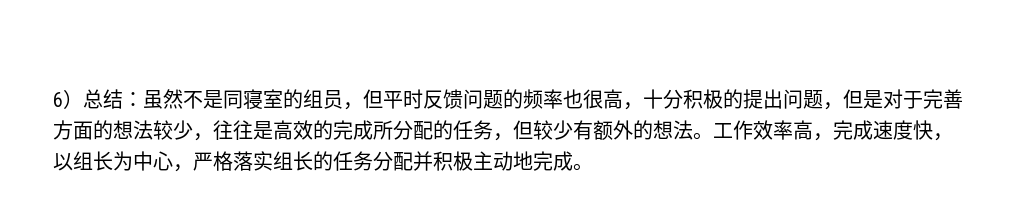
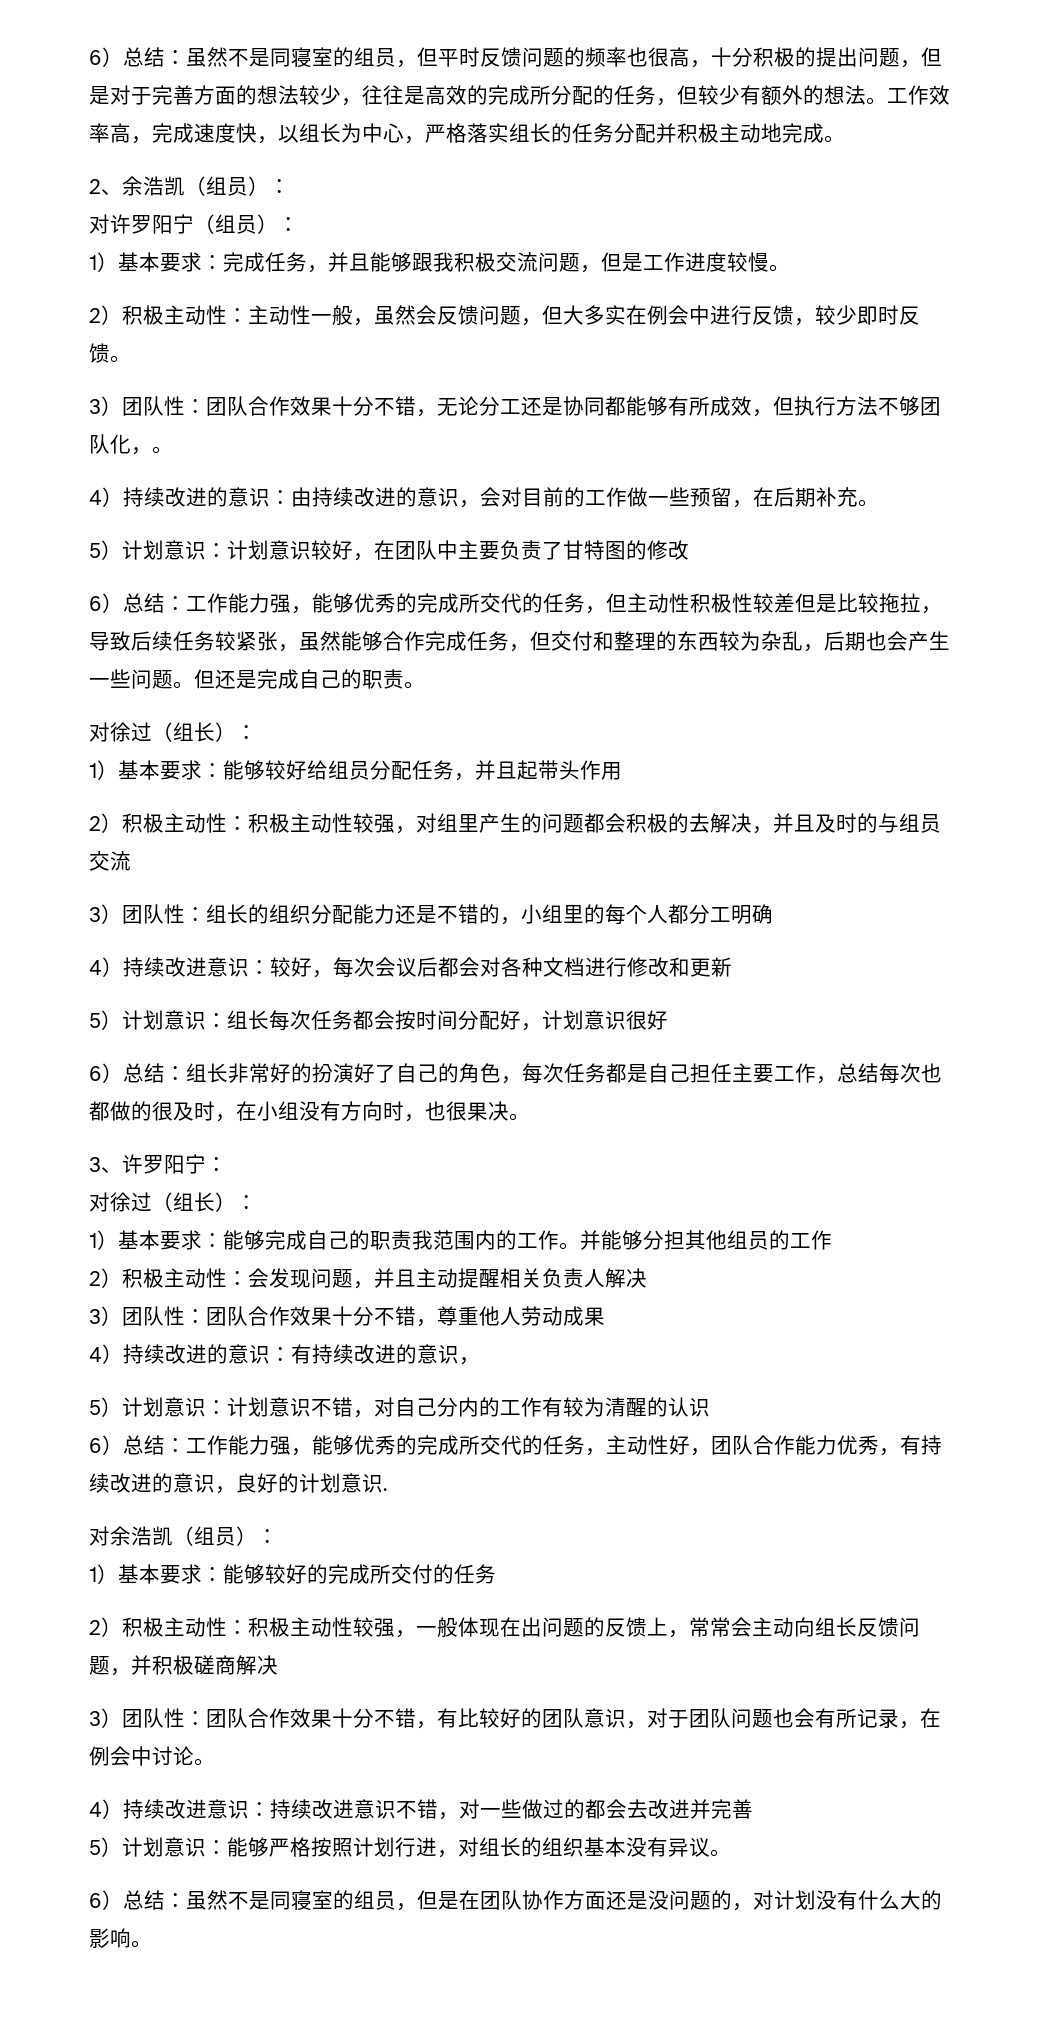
(593, 167) none -> [89,176,290,196] [89,214,299,234] [89,252,790,273] [89,305,920,326] [89,343,131,363] [89,396,941,417] [89,434,173,455] [89,487,879,508] [89,540,689,561] [89,593,942,614] [89,631,950,652] [89,669,425,689] [89,722,257,742] [89,760,622,781] [89,813,941,834] [89,851,131,871] [89,904,773,925] [89,957,732,978] [89,1010,668,1031] [89,1063,942,1084] [89,1101,530,1122] [89,1154,227,1174] [89,1192,257,1212] [89,1230,832,1250] [89,1268,647,1289] [89,1306,605,1327] [89,1344,480,1365] [89,1397,710,1418] [89,1435,942,1456] [89,1473,387,1494] [89,1526,278,1546] [89,1564,496,1584] [89,1617,920,1638] [89,1655,278,1676] [89,1708,941,1729] [89,1746,215,1766] [89,1799,753,1820] [89,1837,731,1858] [89,1890,942,1911] [89,1928,152,1948] // 2、余浩凯（组员）： // 对许罗阳宁（组员）： // 1）基本要求：完成任务，并且能够跟我积极交流问题，但是工作进度较慢。 // 2）积极主动性：主动性一般，虽然会反馈问题，但大多实在例会中进行反馈，较少即时反馈。 // 3）团队性：团队合作效果十分不错，无论分工还是协同都能够有所成效，但执行方法不够团队化，。 // 4）持续改进的意识：由持续改进的意识，会对目前的工作做一些预留，在后期补充。 // 5）计划意识：计划意识较好，在团队中主要负责了甘特图的修改 // 6）总结：工作能力强，能够优秀的完成所交代的任务，但主动性积极性较差但是比较拖拉，导致后续任务较紧张，虽然能够合作完成任务，但交付和整理的东西较为杂乱，后期也会产生一些问题。但还是完成自己的职责。 // 对徐过（组长）： // 1）基本要求：能够较好给组员分配任务，并且起带头作用 // 2）积极主动性：积极主动性较强，对组里产生的问题都会积极的去解决，并且及时的与组员交流 // 3）团队性：组长的组织分配能力还是不错的，小组里的每个人都分工明确 // 4）持续改进意识：较好，每次会议后都会对各种文档进行修改和更新 // 5）计划意识：组长每次任务都会按时间分配好，计划意识很好 // 6）总结：组长非常好的扮演好了自己的角色，每次任务都是自己担任主要工作，总结每次也都做的很及时，在小组没有方向时，也很果决。 // 3、许罗阳宁： // 对徐过（组长）： // 1）基本要求：能够完成自己的职责我范围内的工作。并能够分担其他组员的工作 // 2）积极主动性：会发现问题，并且主动提醒相关负责人解决 // 3）团队性：团队合作效果十分不错，尊重他人劳动成果 // 4）持续改进的意识：有持续改进的意识， // 5）计划意识：计划意识不错，对自己分内的工作有较为清醒的认识 // 6）总结：工作能力强，能够优秀的完成所交代的任务，主动性好，团队合作能力优秀，有持续改进的意识，良好的计划意识. // 对余浩凯（组员）： // 1）基本要求：能够较好的完成所交付的任务 // 2）积极主动性：积极主动性较强，一般体现在出问题的反馈上，常常会主动向组长反馈问题，并积极磋商解决 // 3）团队性：团队合作效果十分不错，有比较好的团队意识，对于团队问题也会有所记录，在例会中讨论。 // 4）持续改进意识：持续改进意识不错，对一些做过的都会去改进并完善 // 5）计划意识：能够严格按照计划行进，对组长的组织基本没有异议。 // 6）总结：虽然不是同寝室的组员，但是在团队协作方面还是没问题的，对计划没有什么大的影响。

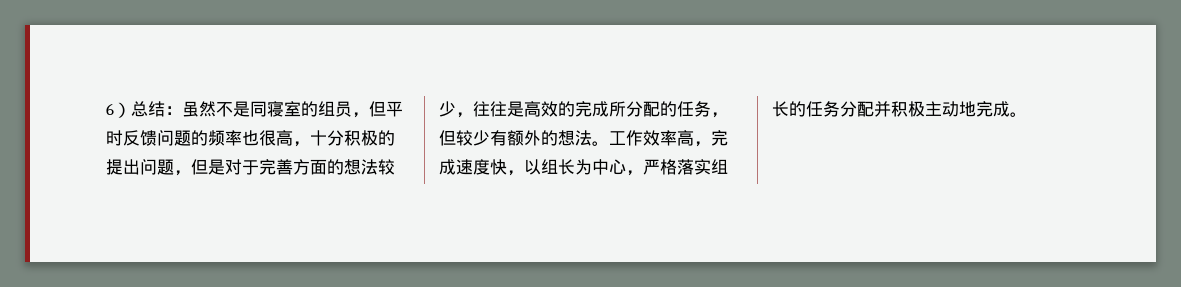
[89,176,290,196] [89,214,299,234] [89,252,790,273] [89,305,920,326] [89,343,131,363] [89,396,941,417] [89,434,173,455] [89,487,879,508] [89,540,689,561] [89,593,942,614] [89,631,950,652] [89,669,425,689] [89,722,257,742] [89,760,622,781] [89,813,941,834] [89,851,131,871] [89,904,773,925] [89,957,732,978] [89,1010,668,1031] [89,1063,942,1084] [89,1101,530,1122] [89,1154,227,1174] [89,1192,257,1212] [89,1230,832,1250] [89,1268,647,1289] [89,1306,605,1327] [89,1344,480,1365] [89,1397,710,1418] [89,1435,942,1456] [89,1473,387,1494] [89,1526,278,1546] [89,1564,496,1584] [89,1617,920,1638] [89,1655,278,1676] [89,1708,941,1729] [89,1746,215,1766] [89,1799,753,1820] [89,1837,731,1858] [89,1890,942,1911] [89,1928,152,1948] // 2、余浩凯（组员）： // 对许罗阳宁（组员）： // 1）基本要求：完成任务，并且能够跟我积极交流问题，但是工作进度较慢。 // 2）积极主动性：主动性一般，虽然会反馈问题，但大多实在例会中进行反馈，较少即时反馈。 // 3）团队性：团队合作效果十分不错，无论分工还是协同都能够有所成效，但执行方法不够团队化，。 // 4）持续改进的意识：由持续改进的意识，会对目前的工作做一些预留，在后期补充。 // 5）计划意识：计划意识较好，在团队中主要负责了甘特图的修改 // 6）总结：工作能力强，能够优秀的完成所交代的任务，但主动性积极性较差但是比较拖拉，导致后续任务较紧张，虽然能够合作完成任务，但交付和整理的东西较为杂乱，后期也会产生一些问题。但还是完成自己的职责。 // 对徐过（组长）： // 1）基本要求：能够较好给组员分配任务，并且起带头作用 // 2）积极主动性：积极主动性较强，对组里产生的问题都会积极的去解决，并且及时的与组员交流 // 3）团队性：组长的组织分配能力还是不错的，小组里的每个人都分工明确 // 4）持续改进意识：较好，每次会议后都会对各种文档进行修改和更新 // 5）计划意识：组长每次任务都会按时间分配好，计划意识很好 // 6）总结：组长非常好的扮演好了自己的角色，每次任务都是自己担任主要工作，总结每次也都做的很及时，在小组没有方向时，也很果决。 // 3、许罗阳宁： // 对徐过（组长）： // 1）基本要求：能够完成自己的职责我范围内的工作。并能够分担其他组员的工作 // 2）积极主动性：会发现问题，并且主动提醒相关负责人解决 // 3）团队性：团队合作效果十分不错，尊重他人劳动成果 // 4）持续改进的意识：有持续改进的意识， // 5）计划意识：计划意识不错，对自己分内的工作有较为清醒的认识 // 6）总结：工作能力强，能够优秀的完成所交代的任务，主动性好，团队合作能力优秀，有持续改进的意识，良好的计划意识. // 对余浩凯（组员）： // 1）基本要求：能够较好的完成所交付的任务 // 2）积极主动性：积极主动性较强，一般体现在出问题的反馈上，常常会主动向组长反馈问题，并积极磋商解决 // 3）团队性：团队合作效果十分不错，有比较好的团队意识，对于团队问题也会有所记录，在例会中讨论。 // 4）持续改进意识：持续改进意识不错，对一些做过的都会去改进并完善 // 5）计划意识：能够严格按照计划行进，对组长的组织基本没有异议。 // 6）总结：虽然不是同寝室的组员，但是在团队协作方面还是没问题的，对计划没有什么大的影响。 -> (1027, 114) none

